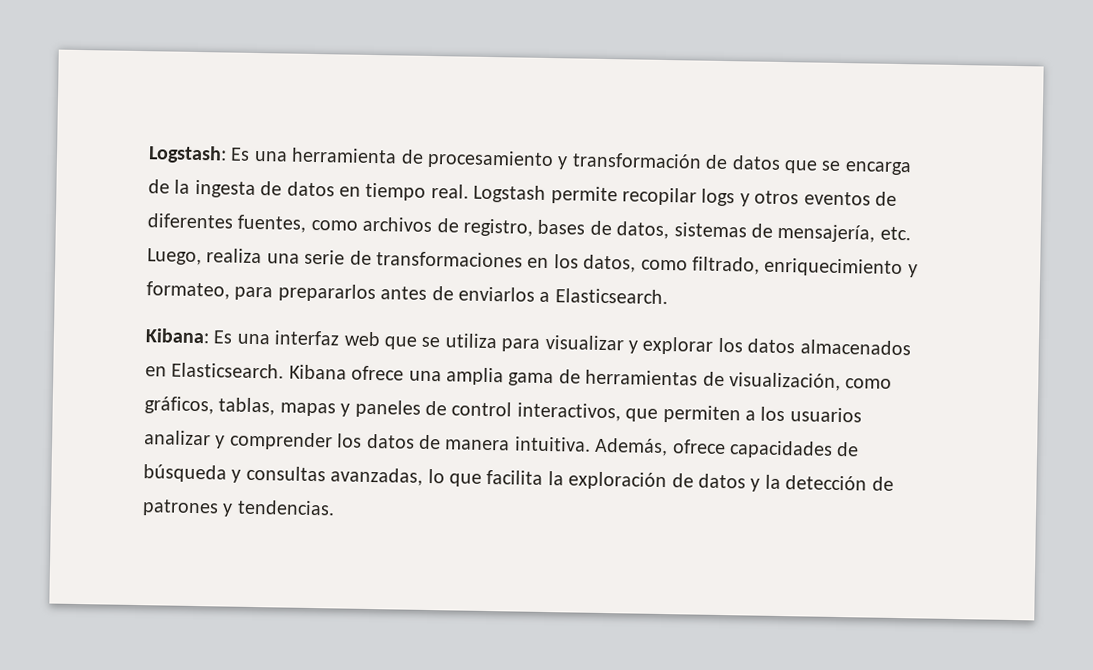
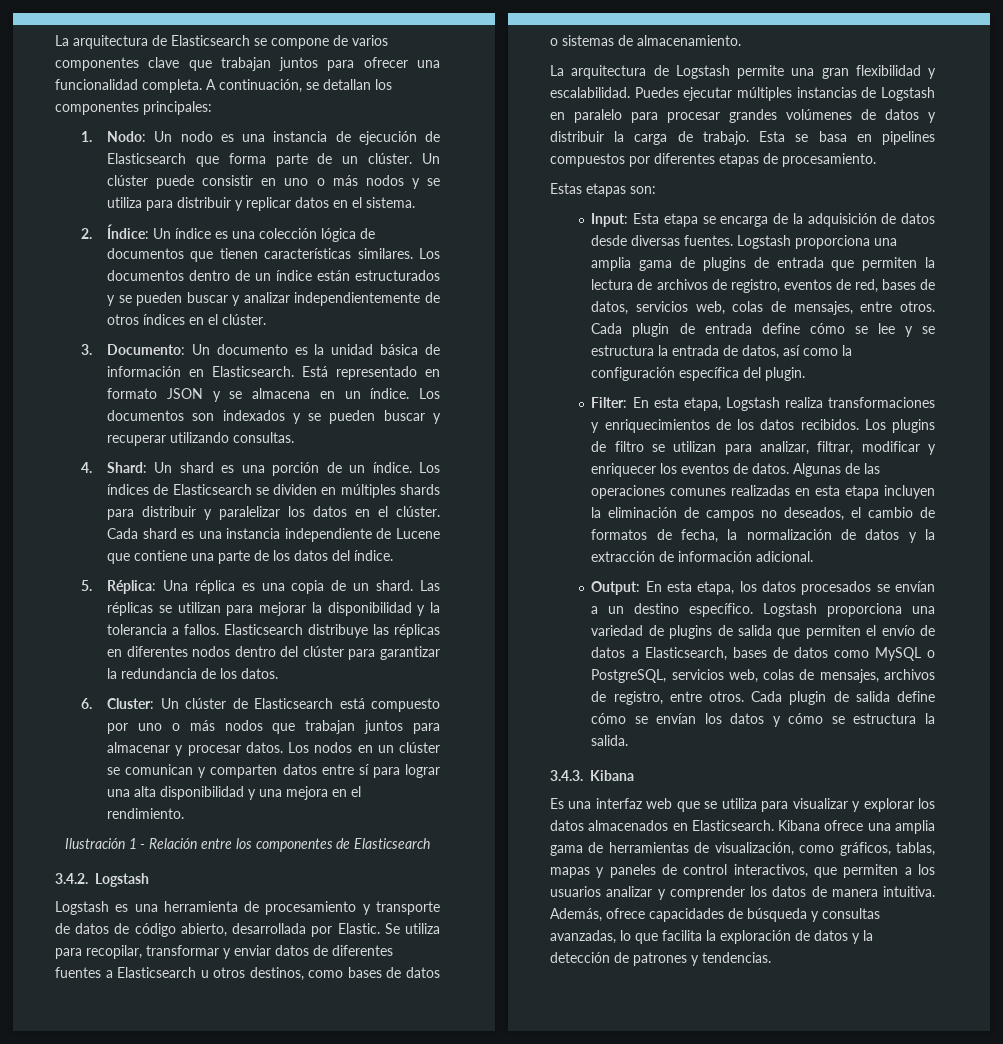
[148,145,251,164] Logstash: Es -> [55,35,388,49] [55,57,440,71] [55,79,392,93] [55,101,212,115] [81,131,440,145] [107,153,440,167] [107,175,441,189] [107,197,416,211] [81,224,376,242] [107,248,440,262] [107,270,440,281] [107,292,440,306] [107,314,267,325] [81,344,440,355] [107,366,440,380] [107,388,440,402] [107,410,441,424] [107,432,295,446] [81,462,440,476] [107,484,440,498] [107,506,440,520] [107,528,440,542] [107,550,394,564] [81,580,440,594] [107,602,440,616] [107,624,440,638] [107,646,440,660] [107,668,279,679] [81,698,440,712] [107,720,440,734] [107,742,440,756] [107,764,440,778] [107,786,362,800] [107,808,185,819] [64,838,431,852] [55,873,149,887] [55,901,129,915] La arquitectura de Elasticsearch se compone de varios componentes clave que trabajan juntos para ofrecer una funcionalidad completa. A continuación, se detallan los componentes principales: // 1. Nodo: Un nodo es una instancia de ejecución de Elasticsearch que forma parte de un clúster. Un clúster puede consistir en uno o más nodos y se utiliza para distribuir y replicar datos en el sistema. // 2. Índice: Un índice es una colección lógica de documentos que tienen características similares. Los documentos dentro de un índice están estructurados y se pueden buscar y analizar independientemente de otros índices en el clúster. // 3. Documento: Un documento es la unidad básica de información en Elasticsearch. Está representado en formato JSON y se almacena en un índice. Los documentos son indexados y se pueden buscar y recuperar utilizando consultas. // 4. Shard: Un shard es una porción de un índice. Los índices de Elasticsearch se dividen en múltiples shards para distribuir y paralelizar los datos en el clúster. Cada shard es una instancia independiente de Lucene que contiene una parte de los datos del índice. // 5. Réplica: Una réplica es una copia de un shard. Las réplicas se utilizan para mejorar la disponibilidad y la tolerancia a fallos. Elasticsearch distribuye las réplicas en diferentes nodos dentro del clúster para garantizar la redundancia de los datos. // 6. Cluster: Un clúster de Elasticsearch está compuesto por uno o más nodos que trabajan juntos para almacenar y procesar datos. Los nodos en un clúster se comunican y comparten datos entre sí para lograr una alta disponibilidad y una mejora en el rendimiento. // Ilustración 1 - Relación entre los componentes de Elasticsearch // 3.4.2. Logstash // Logstash es
[571,152,818,174] transformación de datos que -> [376,901,440,915] [55,923,441,937] [55,945,393,959] [55,967,440,981] [550,35,741,46] [550,65,936,79] [550,87,935,101] [550,109,936,123] [550,131,935,145] [550,153,876,167] [550,183,656,197] [591,213,698,227] transporte de datos de código abierto, desarrollada por Elastic. Se utiliza para recopilar, transformar y enviar datos de diferentes fuentes a Elasticsearch u otros destinos, como bases de datos o sistemas de almacenamiento. // La arquitectura de Logstash permite una gran flexibilidad y escalabilidad. Puedes ejecutar múltiples instancias de Logstash en paralelo para procesar grandes volúmenes de datos y distribuir la carga de trabajo. Esta se basa en pipelines compuestos por diferentes etapas de procesamiento. // Estas etapas son: // Input: Esta etapa
[194,179,897,207] [147,213,911,243] [147,248,918,278] [146,281,668,305] [145,328,210,344] ingesta de datos en tiempo real. Logstash permite recopilar logs y otros eventos de diferentes fuentes, como archivos de registro, bases de datos, sistemas de mensajería, etc. Luego, realiza una serie de transformaciones en los datos, como filtrado, enriquecimiento y formateo, para prepararlos antes de enviarlos a Elasticsearch. // Kibana: -> [807,213,935,227] [591,235,898,249] [591,257,935,271] [591,279,936,293] [591,301,935,315] [591,323,936,337] [591,345,853,359] [591,367,806,381] [591,397,935,411] [591,419,935,433] [591,441,936,455] [591,463,881,477] [591,485,935,499] [591,507,935,521] [591,529,935,543] [591,551,814,562] [591,581,935,595] [591,603,935,617] [591,625,935,639] [591,647,935,661] [591,669,935,683] [591,691,935,705] [591,713,935,727] [591,735,629,746] [550,770,634,781] adquisición de datos desde diversas fuentes. Logstash proporciona una amplia gama de plugins de entrada que permiten la lectura de archivos de registro, eventos de red, bases de datos, servicios web, colas de mensajes, entre otros. Cada plugin de entrada define cómo se lee y se estructura la entrada de datos, así como la configuración específica del plugin. // Filter: En esta etapa, Logstash realiza transformaciones y enriquecimientos de los datos recibidos. Los plugins de filtro se utilizan para analizar, filtrar, modificar y enriquecer los eventos de datos. Algunas de las operaciones comunes realizadas en esta etapa incluyen la eliminación de campos no deseados, el cambio de formatos de fecha, la normalización de datos y la extracción de información adicional. // Output: En esta etapa, los datos procesados se envían a un destino específico. Logstash proporciona una variedad de plugins de salida que permiten el envío de datos a Elasticsearch, bases de datos como MySQL o PostgreSQL, servicios web, colas de mensajes, archivos de registro, entre otros. Cada plugin de salida define cómo se envían los datos y cómo se estructura la salida. // 3.4.3. Kibana //

